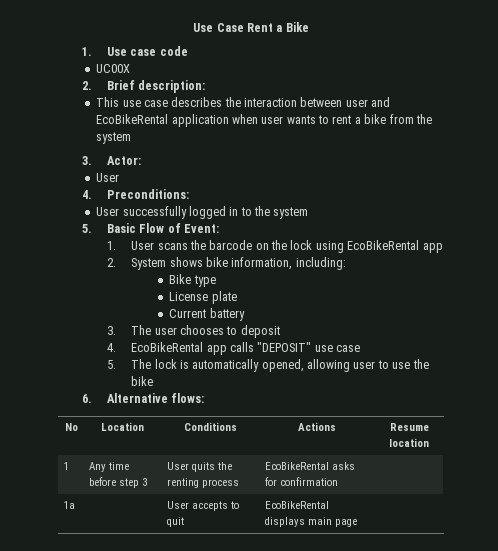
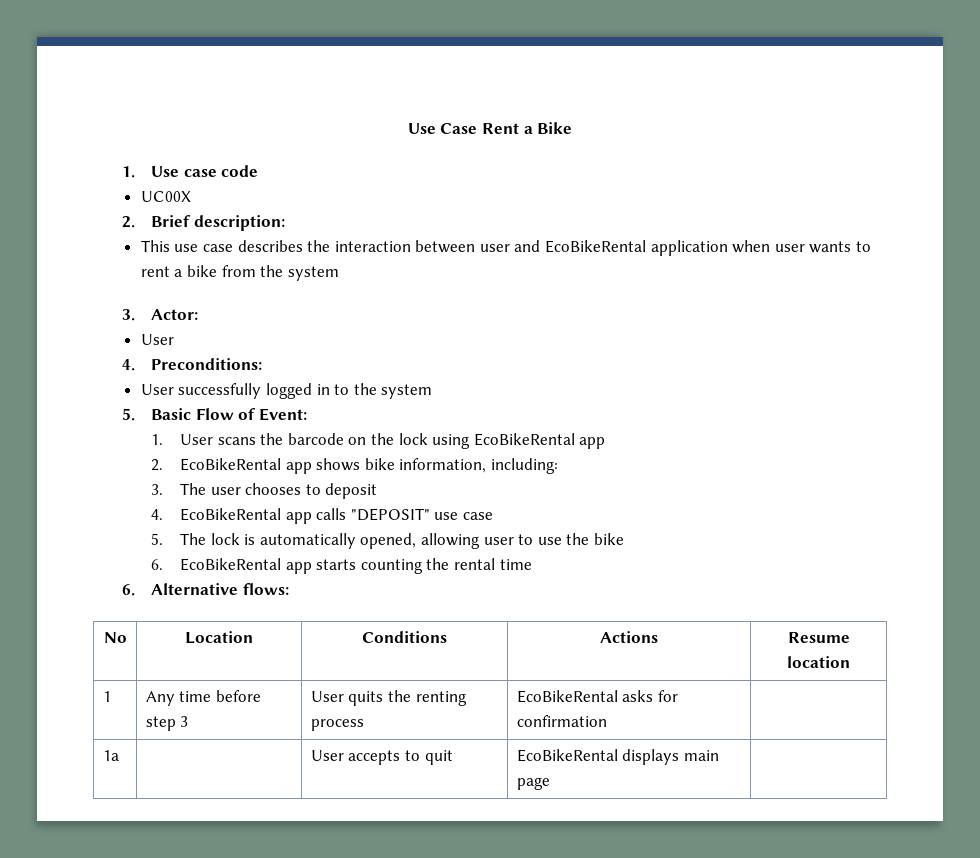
[131,258,167,270] System -> [180,458,312,474] EcoBikeRental app
[169,274,216,287] [169,291,237,304] [169,308,245,321] // Bike type // License plate // Current battery -> (559, 466) none
(154, 381) none -> [151,558,532,574] // 6. EcoBikeRental app starts counting the rental time

